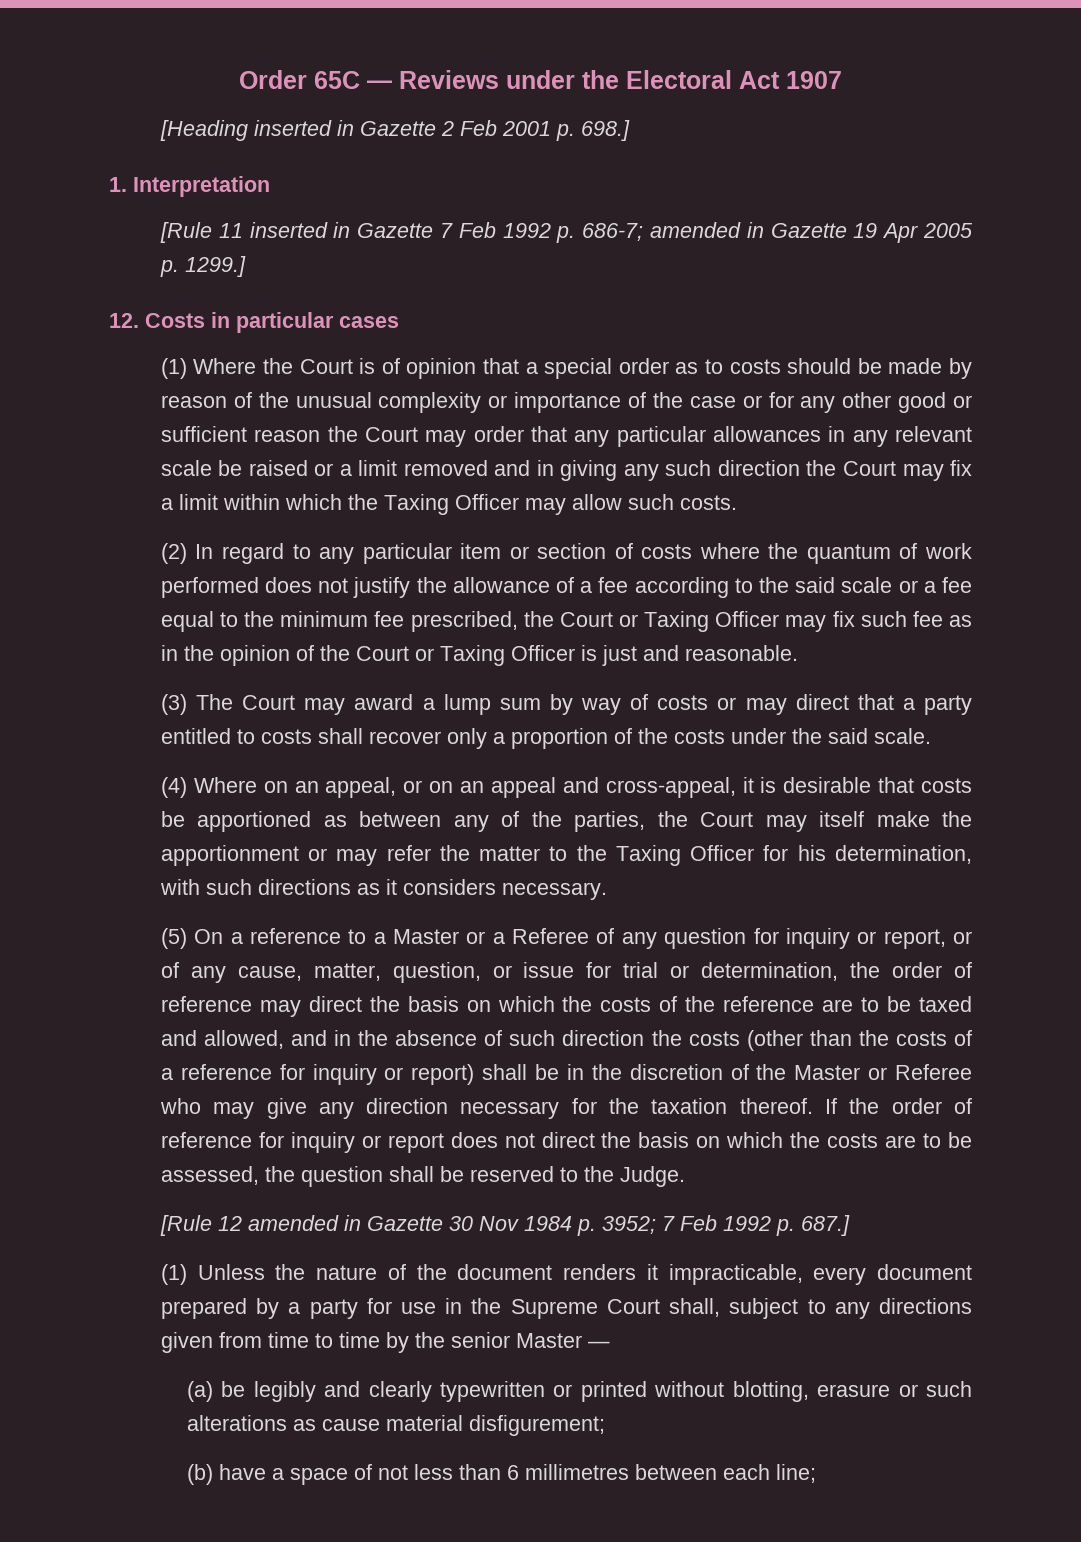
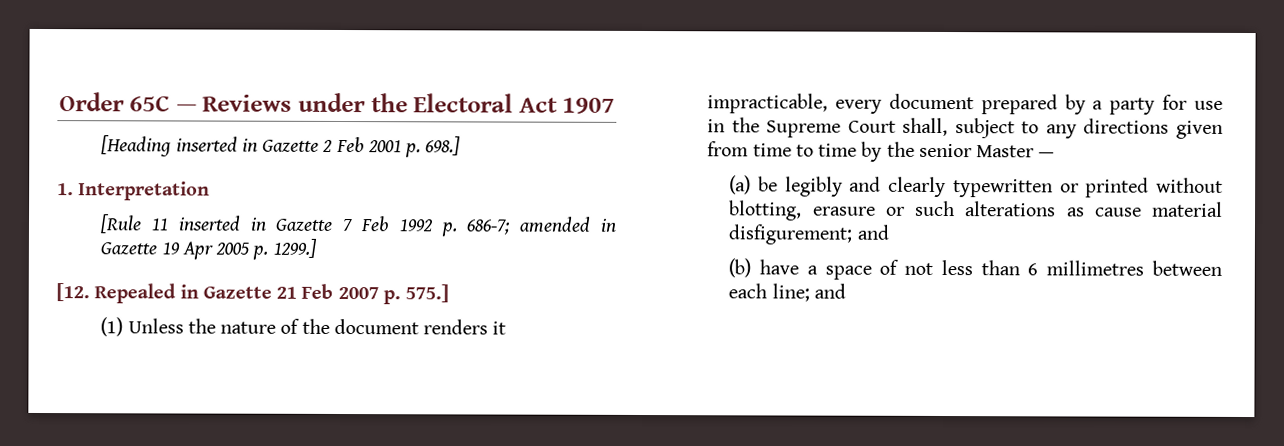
[109,312,399,333] [160,358,972,379] [160,392,972,413] [160,426,973,447] [160,460,972,481] [160,494,737,515] [160,543,972,564] [160,577,972,598] [160,611,972,632] [160,645,798,666] [160,694,972,715] [160,728,931,749] [160,777,972,798] [160,811,972,832] [160,845,972,866] [159,879,607,900] [160,928,972,949] [160,962,972,983] [160,996,973,1017] [160,1030,973,1051] [160,1064,972,1085] [159,1098,972,1119] [160,1132,972,1153] [160,1166,685,1187] [159,1215,850,1236] 12. Costs in particular cases // (1) Where the Court is of opinion that a special order as to costs should be made by reason of the unusual complexity or importance of the case or for any other good or sufficient reason the Court may order that any particular allowances in any relevant scale be raised or a limit removed and in giving any such direction the Court may fix a limit within which the Taxing Officer may allow such costs. // (2) In regard to any particular item or section of costs where the quantum of work performed does not justify the allowance of a fee according to the said scale or a fee equal to the minimum fee prescribed, the Court or Taxing Officer may fix such fee as in the opinion of the Court or Taxing Officer is just and reasonable. // (3) The Court may award a lump sum by way of costs or may direct that a party entitled to costs shall recover only a proportion of the costs under the said scale. // (4) Where on an appeal, or on an appeal and cross-appeal, it is desirable that costs be apportioned as between any of the parties, the Court may itself make the apportionment or may refer the matter to the Taxing Officer for his determination, with such directions as it considers necessary. // (5) On a reference to a Master or a Referee of any question for inquiry or report, or of any cause, matter, question, or issue for trial or determination, the order of reference may direct the basis on which the costs of the reference are to be taxed and allowed, and in the absence of such direction the costs (other than the costs of a reference for inquiry or report) shall be in the discretion of the Master or Referee who may give any direction necessary for the taxation thereof. If the order of reference for inquiry or report does not direct the basis on which the costs are to be assessed, the question shall be reserved to the Judge. // [Rule 12 amended in Gazette 30 Nov 1984 p. 3952; 7 Feb 1992 p. 687.] -> [56,283,450,305] [12. Repealed in Gazette 21 Feb 2007 p. 575.]
(605, 1425) none -> [856,224,889,240] and
(816, 1473) none -> [813,283,846,299] and

